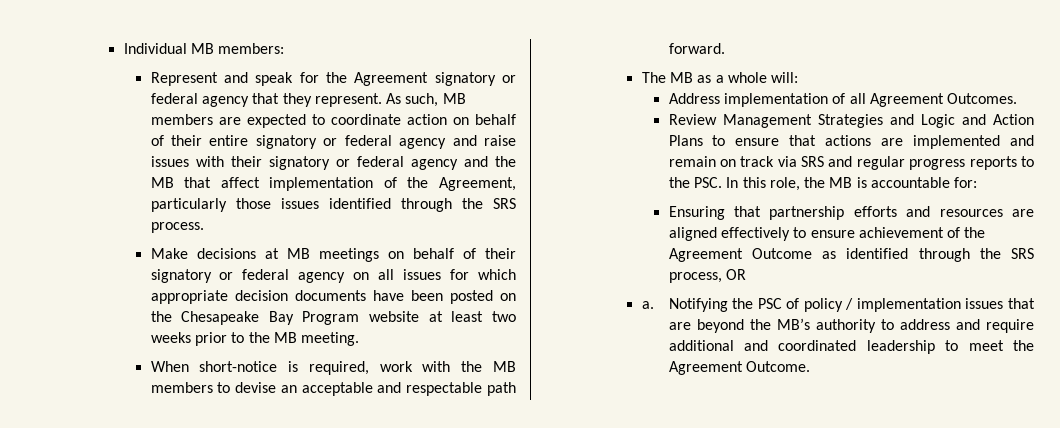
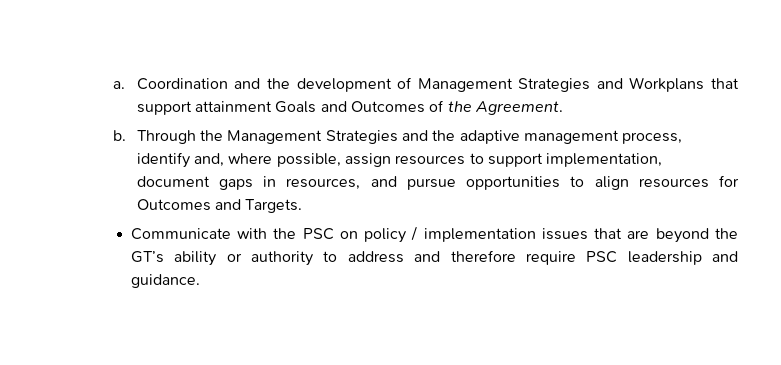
[123,43,285,54] [150,72,516,86] [150,93,466,107] [150,114,516,128] [150,135,516,149] [150,156,516,170] [150,177,517,191] [150,198,516,212] [150,222,204,233] [150,248,516,262] [150,269,516,283] [150,290,516,304] [150,311,516,325] [150,332,360,346] [150,361,516,375] [150,382,516,396] [668,43,725,54] [641,72,799,83] [668,93,1018,107] [668,114,1034,128] [668,135,1034,149] [668,156,1034,170] [668,177,978,191] [668,206,1034,220] [668,227,986,241] [668,248,1034,262] [668,269,746,283] [641,298,728,312] Individual MB members: // Represent and speak for the Agreement signatory or federal agency that they represent. As such, MB members are expected to coordinate action on behalf of their entire signatory or federal agency and raise issues with their signatory or federal agency and the MB that affect implementation of the Agreement, particularly those issues identified through the SRS process. // Make decisions at MB meetings on behalf of their signatory or federal agency on all issues for which appropriate decision documents have been posted on the Chesapeake Bay Program website at least two weeks prior to the MB meeting. // When short-notice is required, work with the MB members to devise an acceptable and respectable path forward. // The MB as a whole will: // Address implementation of all Agreement Outcomes. // Review Management Strategies and Logic and Action Plans to ensure that actions are implemented and remain on track via SRS and regular progress reports to the PSC. In this role, the MB is accountable for: // Ensuring that partnership efforts and resources are aligned effectively to ensure achievement of the Agreement Outcome as identified through the SRS process, OR // a. Notifying -> [113,77,739,92] [136,100,563,115] [113,130,683,144] [136,152,663,168] [136,175,740,190] [136,199,303,213] [130,228,268,240] a. Coordination and the development of Management Strategies and Workplans that support attainment Goals and Outcomes of the Agreement. // b. Through the Management Strategies and the adaptive management process, identify and, where possible, assign resources to support implementation, document gaps in resources, and pursue opportunities to align resources for Outcomes and Targets. // Communicate with
[786,298,800,309] of -> [339,231,358,239] on
[776,318,810,330] MB’s -> [130,251,242,266] GT’s ability or
[986,319,1034,333] [668,340,1034,354] [668,361,810,375] require additional and coordinated leadership to meet the Agreement Outcome. -> [450,250,738,265] [130,274,200,288] therefore require PSC leadership and guidance.

